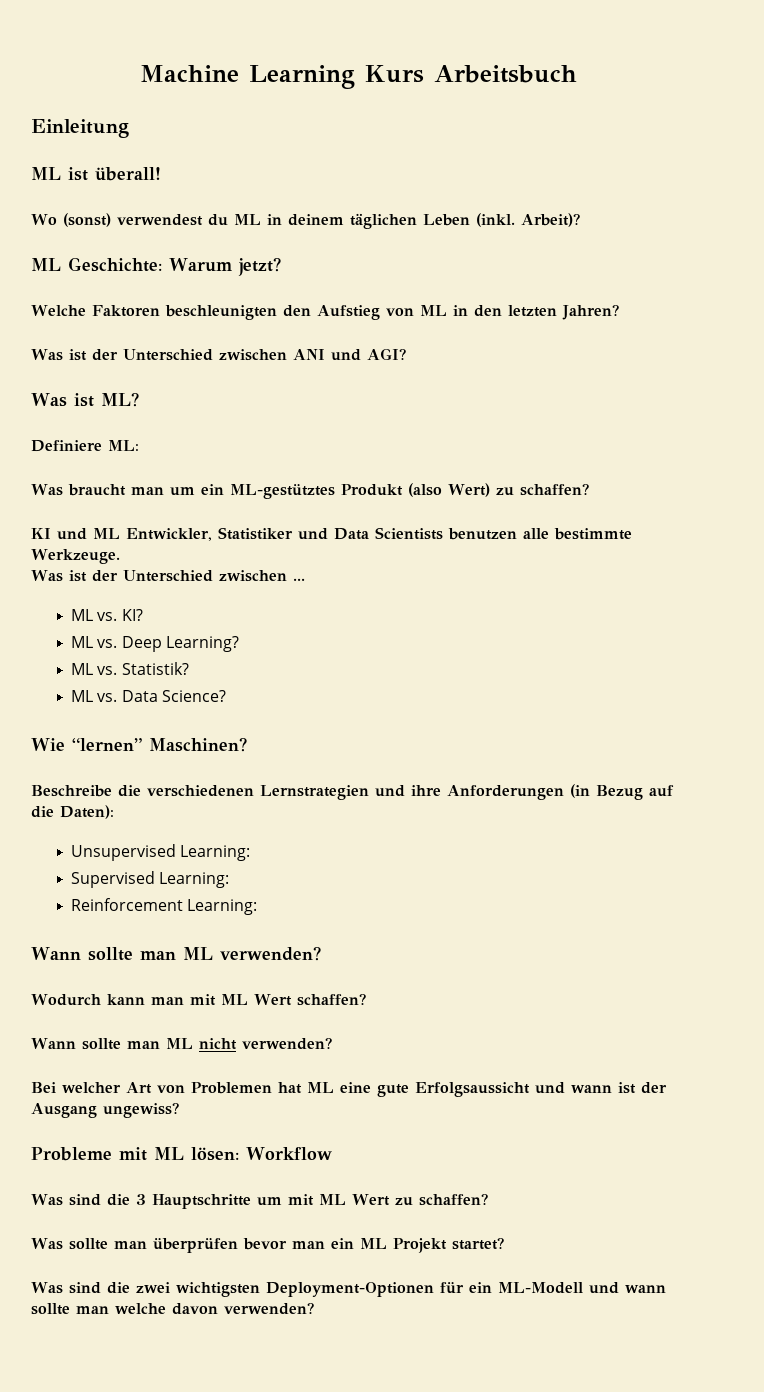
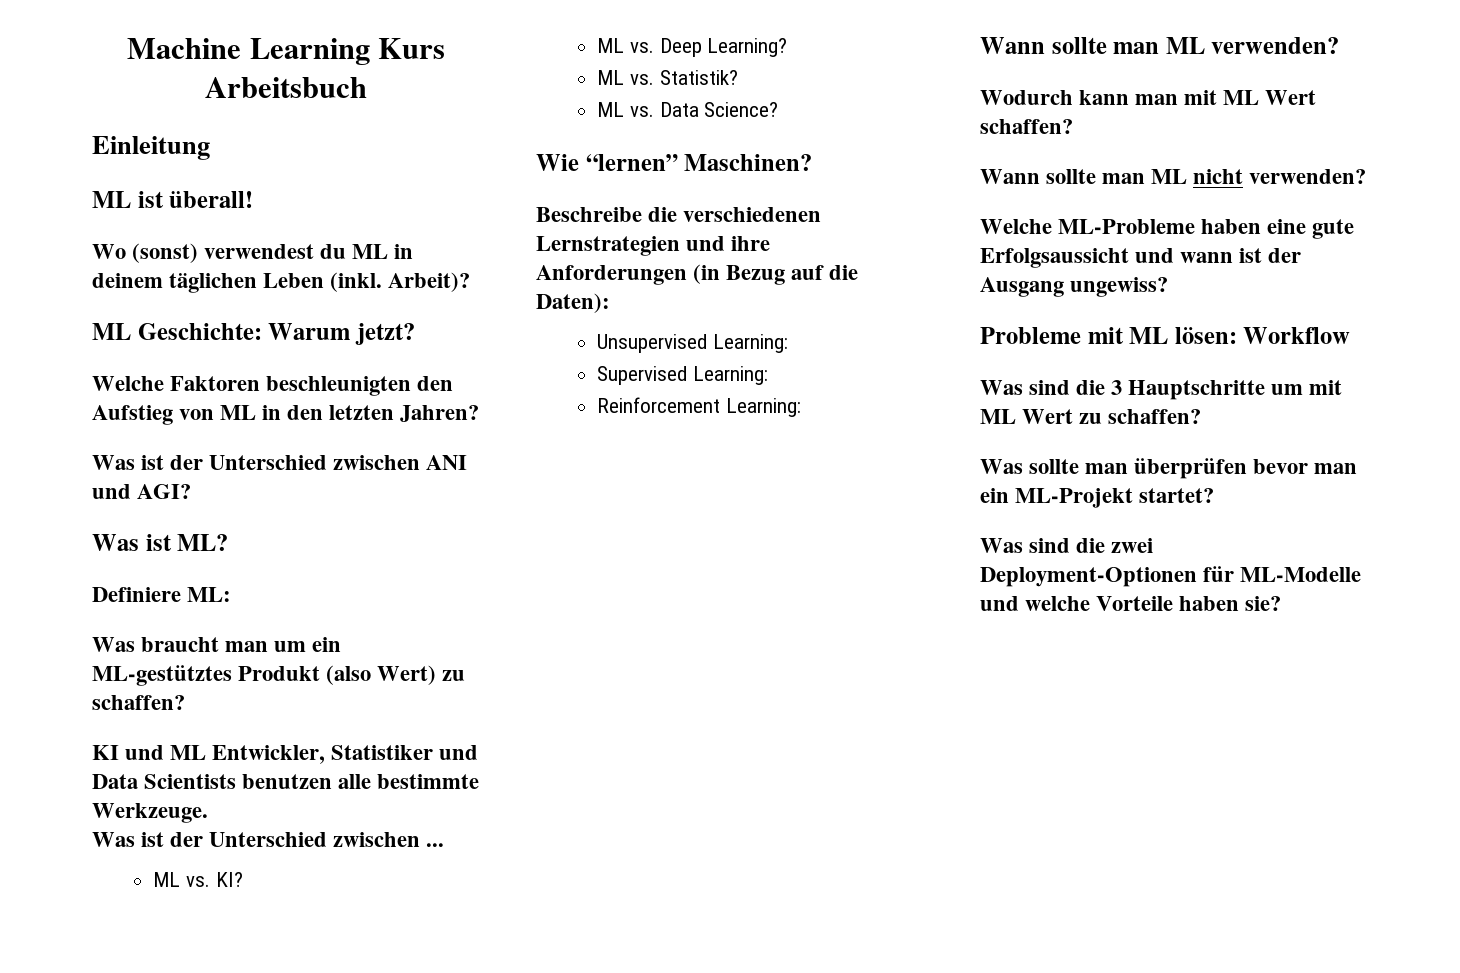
[31,1082,334,1094] Bei welcher Art von Problemen hat ML -> [980,219,1262,234] Welche ML-Probleme haben
[359,1238,447,1253] ML Projekt -> [1015,488,1134,508] ML-Projekt
[175,1282,260,1297] wichtigsten -> (1154, 545) none
[468,1282,666,1294] [31,1302,314,1315] ein ML-Modell und wann sollte man welche davon verwenden? -> [1240,567,1362,582] [980,596,1282,611] ML-Modelle und welche Vorteile haben sie?

